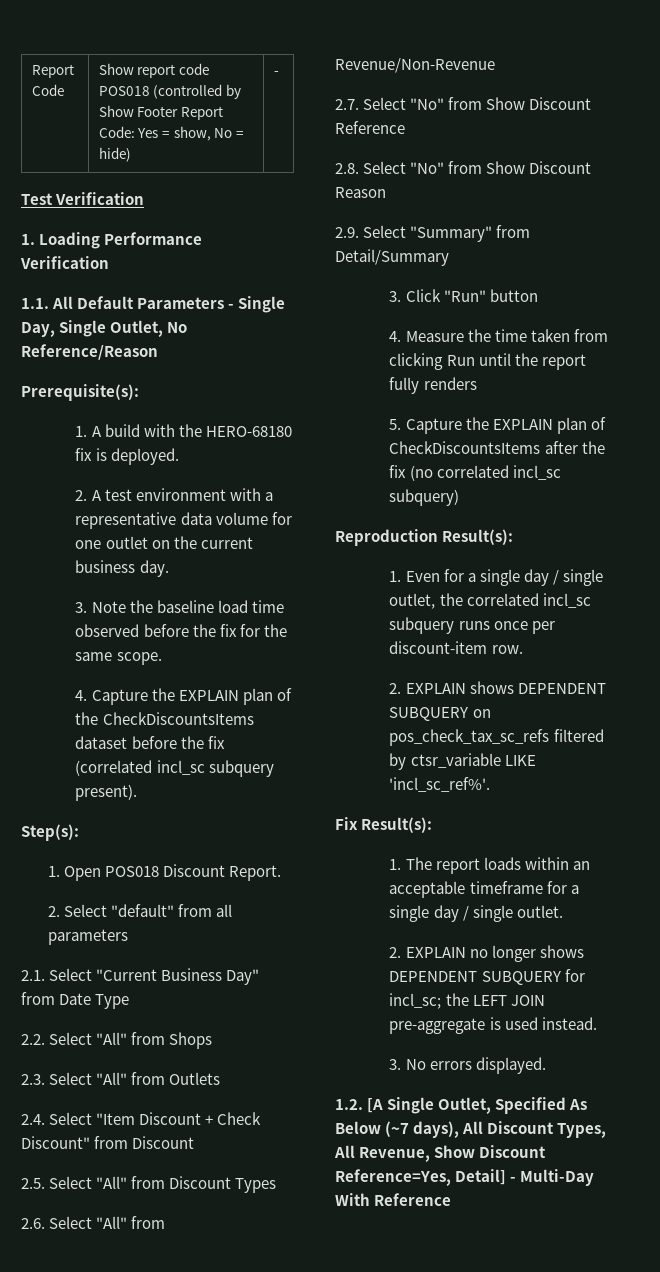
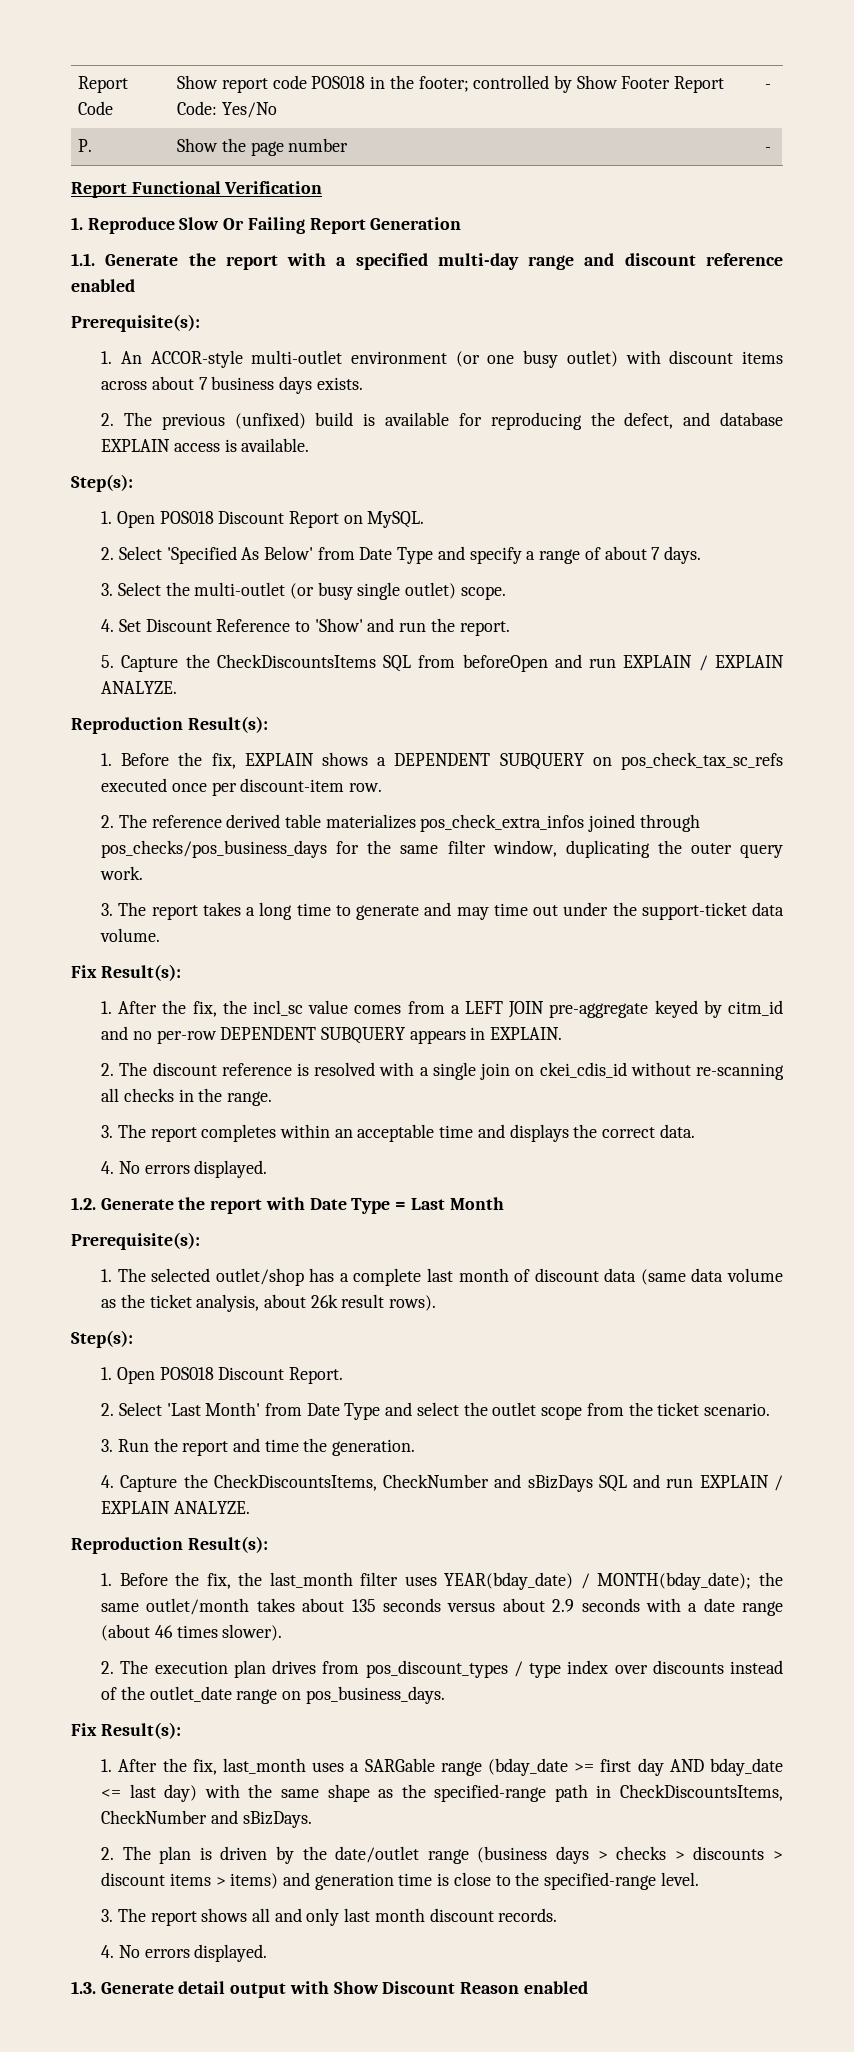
[153,84,223,99] (controlled -> [370,75,550,92] in the footer; controlled
[137,126,245,141] [98,147,131,162] [273,71,279,75] [21,193,53,205] Yes = show, No = hide) | - // Test -> [221,102,277,118] [765,84,772,89] [78,139,93,152] [177,138,349,156] [765,147,772,152] [71,181,221,198] Yes/No | - // P. | Show the page number | - // Report Functional
[39,232,203,249] [20,256,109,269] [21,296,286,313] [21,320,188,337] [21,344,158,360] [21,384,139,401] [75,424,292,437] [75,448,179,465] [75,488,273,501] [75,512,292,529] [75,536,253,549] [75,560,169,577] [75,600,284,613] [75,624,287,637] [75,652,162,665] [75,688,292,705] [75,712,254,725] [75,736,225,749] [75,760,274,777] [75,784,138,801] Loading Performance Verification // 1.1. All Default Parameters - Single Day, Single Outlet, No Reference/Reason // Prerequisite(s): // 1. A build with the HERO-68180 fix is deployed. // 2. A test environment with a representative data volume for one outlet on the current business day. // 3. Note the baseline load time observed before the fix for the same scope. // 4. Capture the EXPLAIN plan of the CheckDiscountsItems dataset before the fix (correlated incl_sc subquery present). -> [87,217,462,234] [71,253,783,270] [71,279,135,292] [71,314,200,332] [101,350,784,368] [101,376,363,394] [101,412,783,430] [101,438,310,452] [71,474,133,492] [101,511,425,528] [101,546,701,564] [101,582,506,600] [101,618,510,636] [101,654,784,672] [101,681,178,694] [71,716,268,734] [101,752,783,770] [101,778,382,796] [101,814,700,832] [101,840,783,858] [100,866,144,880] [101,902,784,920] [100,928,161,942] [71,964,181,981] [101,1000,783,1018] [101,1026,563,1044] [101,1062,784,1080] [101,1088,272,1106] [101,1124,695,1142] [101,1160,268,1178] [71,1197,504,1214] [71,1232,200,1250] [101,1268,784,1286] [101,1294,437,1312] Reproduce Slow Or Failing Report Generation // 1.1. Generate the report with a specified multi-day range and discount reference enabled // Prerequisite(s): // 1. An ACCOR-style multi-outlet environment (or one busy outlet) with discount items across about 7 business days exists. // 2. The previous (unfixed) build is available for reproducing the defect, and database EXPLAIN access is available. // Step(s): // 1. Open POS018 Discount Report on MySQL. // 2. Select 'Specified As Below' from Date Type and specify a range of about 7 days. // 3. Select the multi-outlet (or busy single outlet) scope. // 4. Set Discount Reference to 'Show' and run the report. // 5. Capture the CheckDiscountsItems SQL from beforeOpen and run EXPLAIN / EXPLAIN ANALYZE. // Reproduction Result(s): // 1. Before the fix, EXPLAIN shows a DEPENDENT SUBQUERY on pos_check_tax_sc_refs executed once per discount-item row. // 2. The reference derived table materializes pos_check_extra_infos joined through pos_checks/pos_business_days for the same filter window, duplicating the outer query work. // 3. The report takes a long time to generate and may time out under the support-ticket data volume. // Fix Result(s): // 1. After the fix, the incl_sc value comes from a LEFT JOIN pre-aggregate keyed by citm_id and no per-row DEPENDENT SUBQUERY appears in EXPLAIN. // 2. The discount reference is resolved with a single join on ckei_cdis_id without re-scanning all checks in the range. // 3. The report completes within an acceptable time and displays the correct data. // 4. No errors displayed. // 1.2. Generate the report with Date Type = Last Month // Prerequisite(s): // 1. The selected outlet/shop has a complete last month of discount data (same data volume as the ticket analysis, about 26k result rows).
[111,904,233,917] [48,929,129,945] [21,968,260,985] [21,992,130,1009] [21,1032,213,1049] [21,1072,221,1085] [21,1112,262,1125] [21,1136,195,1149] [21,1176,277,1193] [21,1216,166,1229] [335,58,495,73] [335,97,592,110] [335,121,405,134] [335,161,592,174] [335,187,386,198] [335,225,531,242] [335,249,449,266] [389,289,538,302] [389,329,608,342] [389,353,586,370] [389,377,477,394] [389,417,606,434] [389,441,605,454] [389,465,561,481] [389,489,460,506] [335,529,514,546] [389,569,603,586] [389,593,591,609] [389,617,555,634] [389,641,523,654] [389,681,606,694] [389,707,491,721] [389,729,604,746] [389,753,536,770] [389,777,491,792] [335,817,433,833] [389,857,590,874] [389,881,579,898] [389,905,563,922] [389,945,584,962] [389,969,585,985] [389,993,545,1009] [389,1017,597,1034] [389,1057,546,1074] [335,1097,588,1114] [335,1121,607,1138] [334,1145,547,1162] [335,1169,595,1186] [335,1193,452,1206] "default" from all parameters // 2.1. Select "Current Business Day" from Date Type // 2.2. Select "All" from Shops // 2.3. Select "All" from Outlets // 2.4. Select "Item Discount + Check Discount" from Discount // 2.5. Select "All" from Discount Types // 2.6. Select "All" from Revenue/Non-Revenue // 2.7. Select "No" from Show Discount Reference // 2.8. Select "No" from Show Discount Reason // 2.9. Select "Summary" from Detail/Summary // 3. Click "Run" button // 4. Measure the time taken from clicking Run until the report fully renders // 5. Capture the EXPLAIN plan of CheckDiscountsItems after the fix (no correlated incl_sc subquery) // Reproduction Result(s): // 1. Even for a single day / single outlet, the correlated incl_sc subquery runs once per discount-item row. // 2. EXPLAIN shows DEPENDENT SUBQUERY on pos_check_tax_sc_refs filtered by ctsr_variable LIKE 'incl_sc_ref%'. // Fix Result(s): // 1. The report loads within an acceptable timeframe for a single day / single outlet. // 2. EXPLAIN no longer shows DEPENDENT SUBQUERY for incl_sc; the LEFT JOIN pre-aggregate is used instead. // 3. No errors displayed. // 1.2. [A Single Outlet, Specified As Below (~7 days), All Discount Types, All Revenue, Show Discount Reference=Yes, Detail] - Multi-Day With Reference -> [166,1402,770,1420] [101,1438,416,1456] [101,1474,783,1492] [101,1501,250,1514] [71,1536,268,1554] [101,1572,783,1590] [101,1598,783,1616] [101,1624,283,1641] [101,1660,783,1678] [101,1686,445,1704] [71,1722,181,1739] [101,1758,784,1776] [101,1784,783,1802] [101,1810,312,1828] [101,1846,784,1864] [101,1872,699,1890] [101,1908,558,1926] [101,1944,268,1962] [71,1981,588,1998] 'Last Month' from Date Type and select the outlet scope from the ticket scenario. // 3. Run the report and time the generation. // 4. Capture the CheckDiscountsItems, CheckNumber and sBizDays SQL and run EXPLAIN / EXPLAIN ANALYZE. // Reproduction Result(s): // 1. Before the fix, the last_month filter uses YEAR(bday_date) / MONTH(bday_date); the same outlet/month takes about 135 seconds versus about 2.9 seconds with a date range (about 46 times slower). // 2. The execution plan drives from pos_discount_types / type index over discounts instead of the outlet_date range on pos_business_days. // Fix Result(s): // 1. After the fix, last_month uses a SARGable range (bday_date >= first day AND bday_date <= last day) with the same shape as the specified-range path in CheckDiscountsItems, CheckNumber and sBizDays. // 2. The plan is driven by the date/outlet range (business days > checks > discounts > discount items > items) and generation time is close to the specified-range level. // 3. The report shows all and only last month discount records. // 4. No errors displayed. // 1.3. Generate detail output with Show Discount Reason enabled

